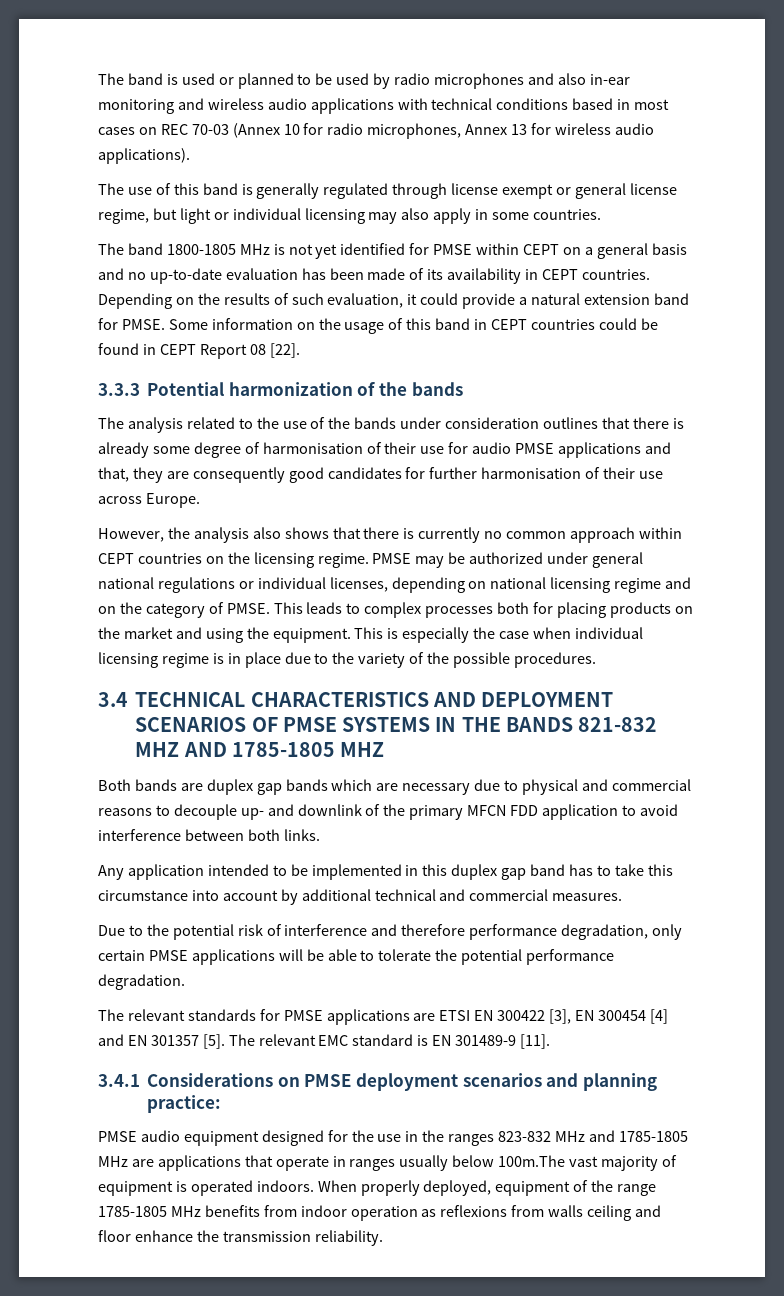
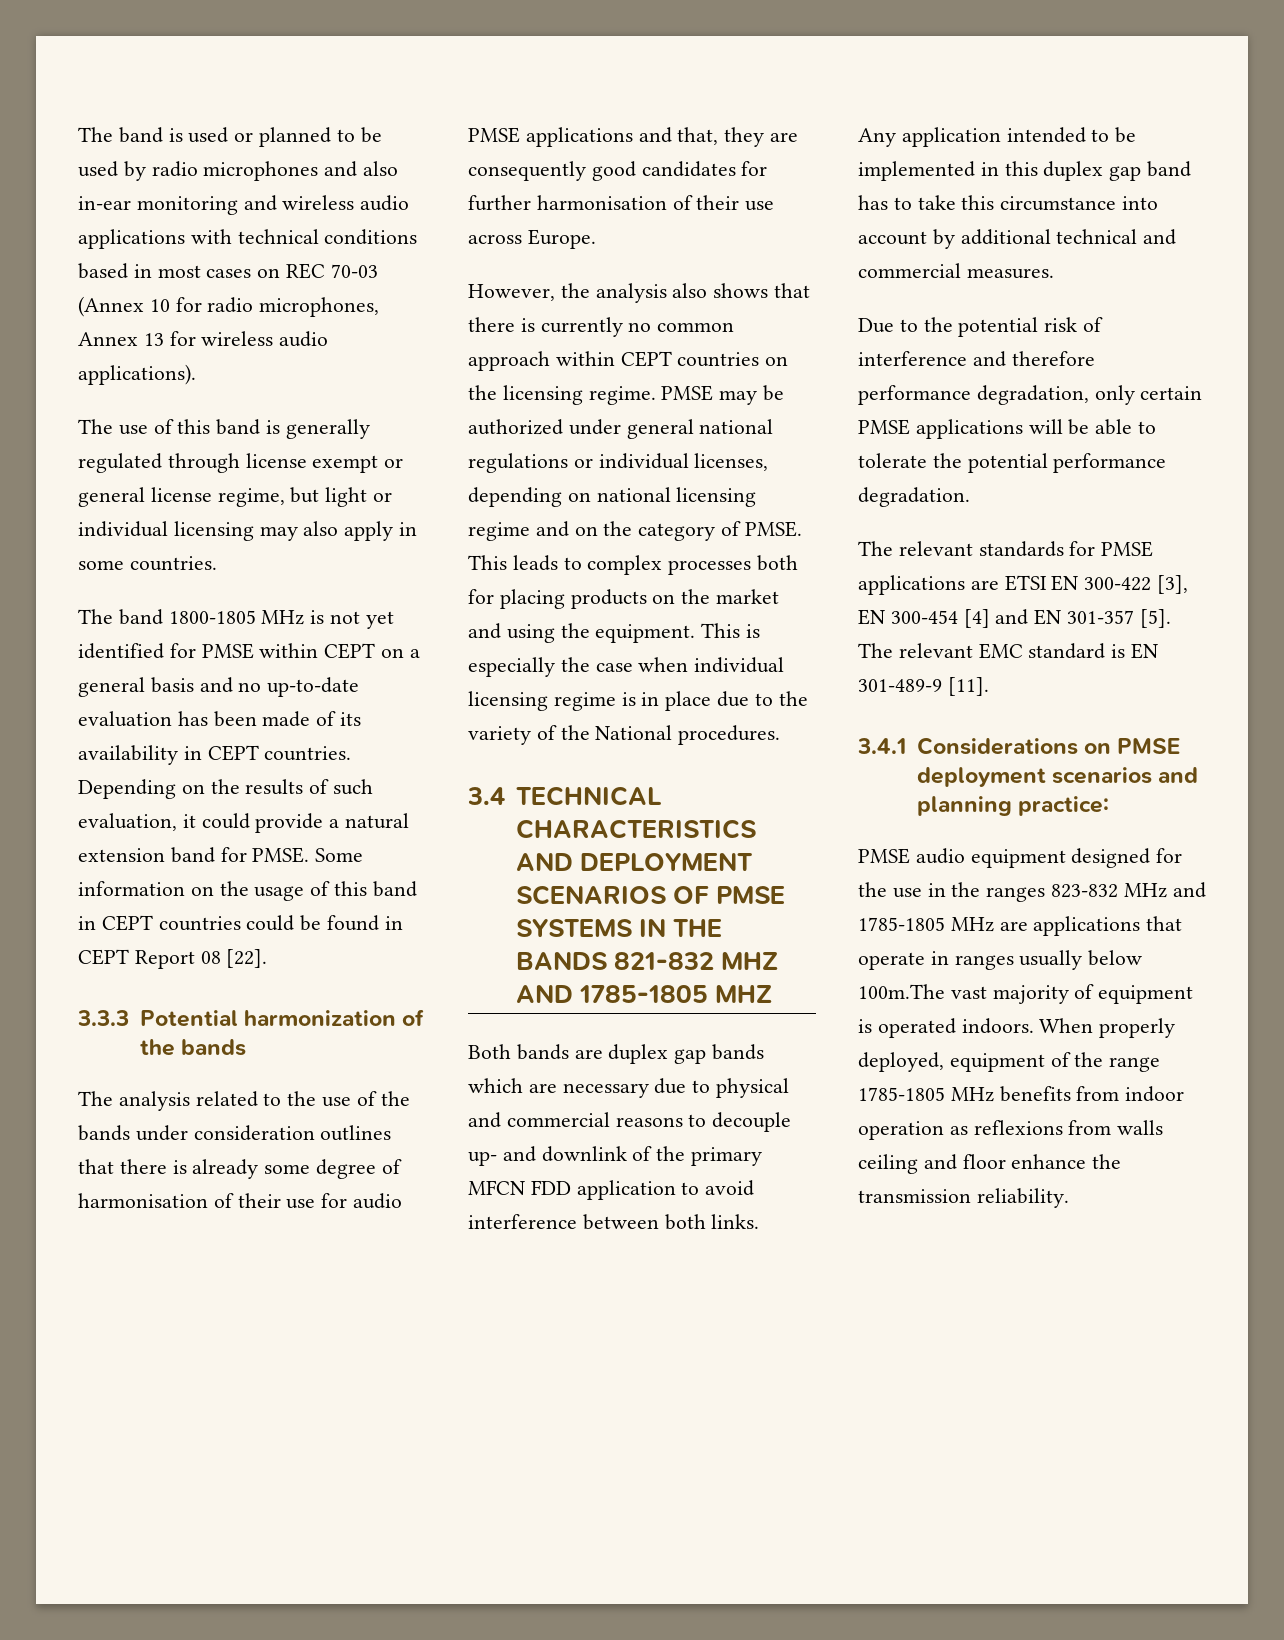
[453,652,511,668] possible -> [595,725,673,740] National
[497,1010,546,1021] 300422 -> [1084,577,1152,591] 300-422
[597,1010,646,1021] 300454 -> [890,610,958,624] 300-454
[150,1035,199,1046] 301357 -> [1067,610,1135,624] 301-357
[455,1035,517,1046] 301489-9 -> [858,679,942,692] 301-489-9

